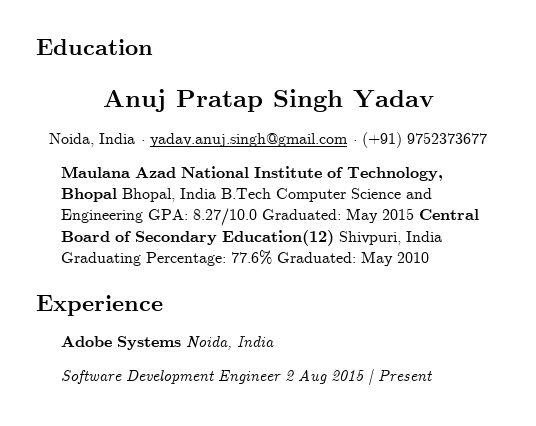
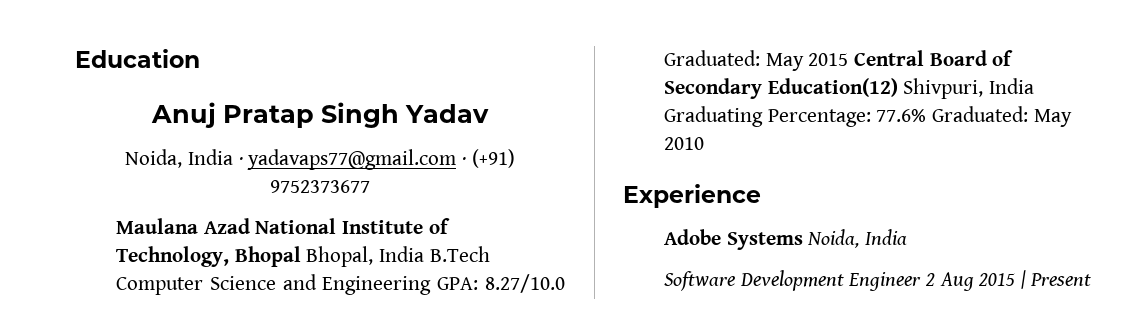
[150,133,348,147] yadav.anuj.singh@gmail.com -> [247,149,457,170] yadavaps77@gmail.com

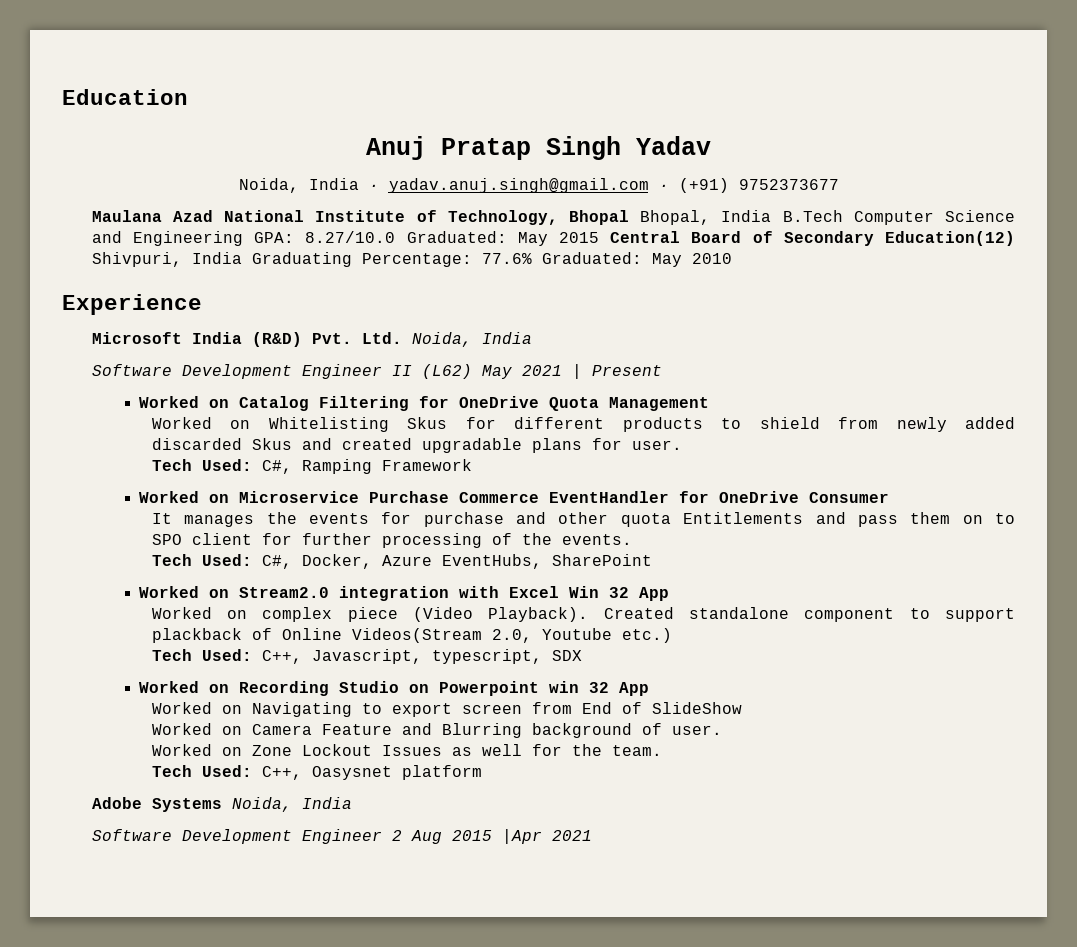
[247,149,457,170] yadavaps77@gmail.com -> [388,178,649,193] yadav.anuj.singh@gmail.com
(761, 196) none -> [91,332,532,347] [91,364,662,379] [139,396,710,411] [151,417,1015,432] [151,438,682,453] [151,459,472,474] [139,491,890,503] [151,512,1016,527] [151,533,632,548] [151,554,652,569] [139,586,670,601] [151,607,1015,622] [151,628,672,643] [151,649,582,664] [139,681,650,696] [151,702,742,717] [151,723,722,738] [151,744,662,756] [151,765,482,780] // Microsoft India (R&D) Pvt. Ltd. Noida, India // Software Development Engineer II (L62) May 2021 | Present // Worked on Catalog Filtering for OneDrive Quota Management // Worked on Whitelisting Skus for different products to shield from newly added discarded Skus and created upgradable plans for user. // Tech Used: C#, Ramping Framework // Worked on Microservice Purchase Commerce EventHandler for OneDrive Consumer // It manages the events for purchase and other quota Entitlements and pass them on to SPO client for further processing of the events. // Tech Used: C#, Docker, Azure EventHubs, SharePoint // Worked on Stream2.0 integration with Excel Win 32 App // Worked on complex piece (Video Playback). Created standalone component to support plackback of Online Videos(Stream 2.0, Youtube etc.) // Tech Used: C++, Javascript, typescript, SDX // Worked on Recording Studio on Powerpoint win 32 App // Worked on Navigating to export screen from End of SlideShow // Worked on Camera Feature and Blurring background of user. // Worked on Zone Lockout Issues as well for the team. // Tech Used: C++, Oasysnet platform
[1021,270,1091,289] | Present -> [501,829,592,844] |Apr 2021

